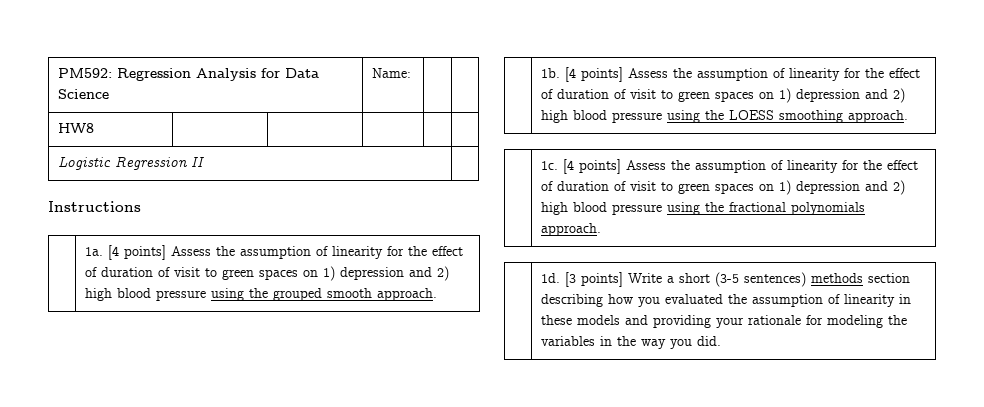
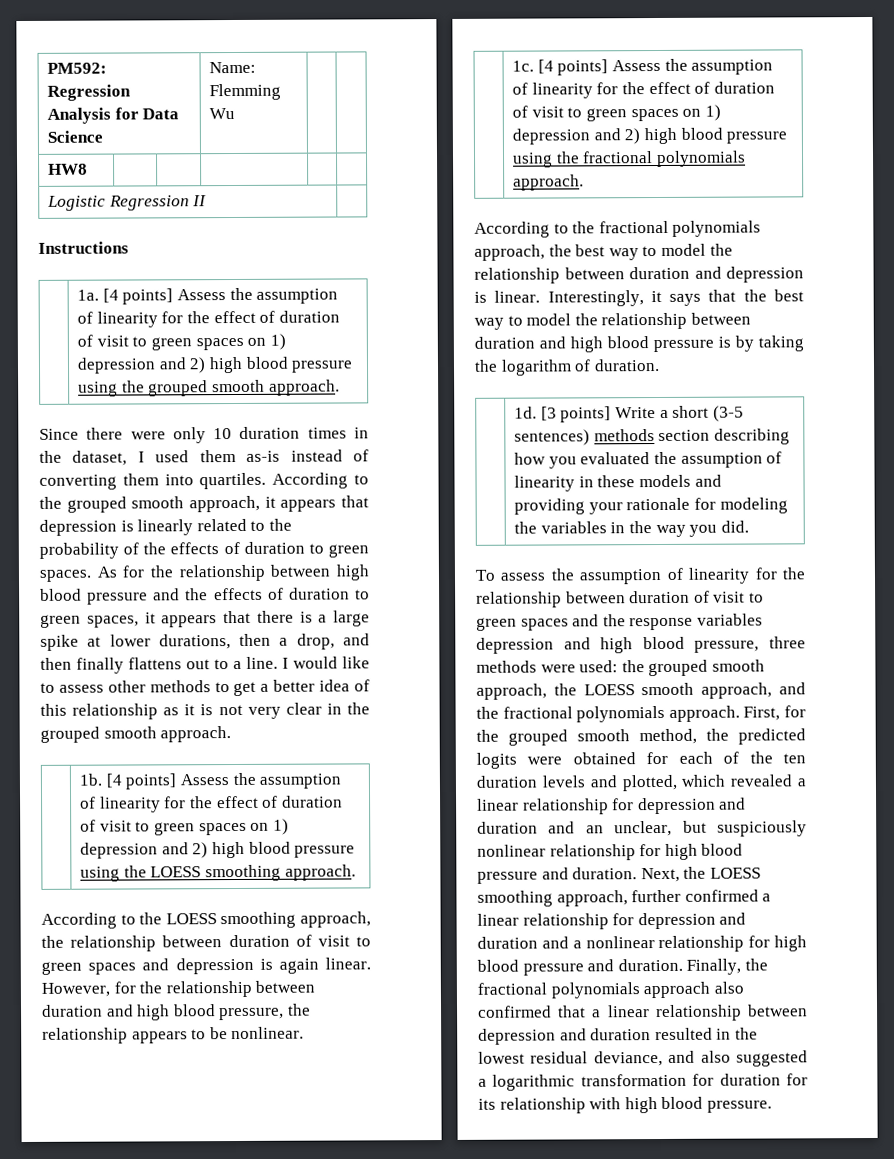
(412, 73) none -> [209,83,282,101] [209,107,236,120] Flemming Wu
(438, 294) none -> [39,426,369,444] [39,449,369,466] [39,472,370,490] [39,495,369,513] [39,518,292,536] [39,541,369,559] [39,564,370,582] [40,587,370,605] [40,610,370,628] [40,633,370,651] [40,656,370,674] [40,679,370,697] [40,702,370,720] [40,726,232,743] // Since there were only 10 duration times in the dataset, I used them as-is instead of converting them into quartiles. According to the grouped smooth approach, it appears that depression is linearly related to the probability of the effects of duration to green spaces. As for the relationship between high blood pressure and the effects of duration to green spaces, it appears that there is a large spike at lower durations, then a drop, and then finally flattens out to a line. I would like to assess other methods to get a better idea of this relationship as it is not very clear in the grouped smooth approach.
(909, 116) none -> [41,911,371,929] [41,934,371,952] [41,957,371,975] [41,980,316,998] [42,1003,311,1021] [42,1026,305,1044] // According to the LOESS smoothing approach, the relationship between duration of visit to green spaces and depression is again linear. However, for the relationship between duration and high blood pressure, the relationship appears to be nonlinear.
(602, 229) none -> [474,220,762,238] [474,243,733,261] [474,266,804,284] [474,289,804,307] [474,312,751,330] [474,335,804,353] [474,358,660,376] // According to the fractional polynomials approach, the best way to model the relationship between duration and depression is linear. Interestingly, it says that the best way to model the relationship between duration and high blood pressure is by taking the logarithm of duration.
(722, 341) none -> [475,567,806,585] [476,590,764,608] [476,613,763,631] [476,636,806,654] [476,659,765,677] [476,682,806,700] [476,705,806,723] [476,728,806,746] [476,751,806,769] [476,774,806,792] [477,797,747,815] [477,820,807,837] [477,843,744,861] [477,866,761,884] [477,889,772,907] [477,912,747,930] [477,935,807,953] [477,958,768,976] [477,981,744,999] [478,1004,808,1022] [478,1027,758,1045] [478,1050,808,1067] [478,1073,808,1091] [478,1096,772,1114] // To assess the assumption of linearity for the relationship between duration of visit to green spaces and the response variables depression and high blood pressure, three methods were used: the grouped smooth approach, the LOESS smooth approach, and the fractional polynomials approach. First, for the grouped smooth method, the predicted logits were obtained for each of the ten duration levels and plotted, which revealed a linear relationship for depression and duration and an unclear, but suspiciously nonlinear relationship for high blood pressure and duration. Next, the LOESS smoothing approach, further confirmed a linear relationship for depression and duration and a nonlinear relationship for high blood pressure and duration. Finally, the fractional polynomials approach also confirmed that a linear relationship between depression and duration resulted in the lowest residual deviance, and also suggested a logarithmic transformation for duration for its relationship with high blood pressure.

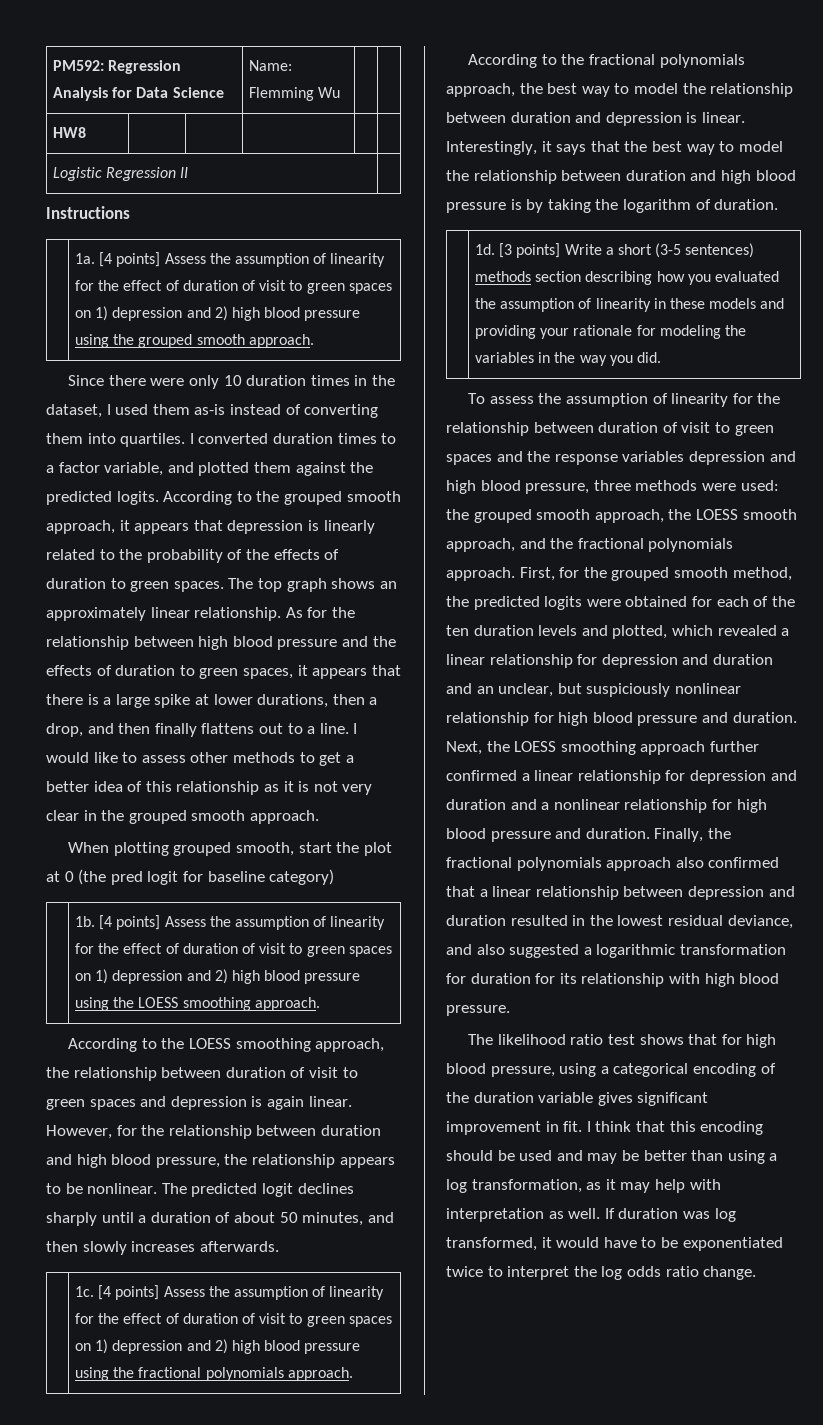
(267, 481) none -> [189,433,397,444] [46,462,374,476] [46,491,159,505] I converted duration times to a factor variable, and plotted them against the predicted logits.
(92, 575) none -> [228,578,397,592] [46,607,282,621] The top graph shows an approximately linear relationship.
(232, 734) none -> [68,842,392,856] [46,869,335,885] // When plotting grouped smooth, start the plot at 0 (the pred logit for baseline category)
(305, 1033) none -> [161,1183,354,1197] [46,1212,394,1226] [46,1241,279,1255] The predicted logit declines sharply until a duration of about 50 minutes, and then slowly increases afterwards.
[556,890,628,907] approach, -> [640,741,706,755] approach
(772, 1106) none -> [468,1034,777,1048] [446,1063,776,1077] [446,1092,709,1106] [446,1121,764,1135] [446,1150,778,1164] [446,1179,721,1193] [446,1208,736,1222] [446,1237,783,1251] [446,1266,757,1280] // The likelihood ratio test shows that for high blood pressure, using a categorical encoding of the duration variable gives significant improvement in fit. I think that this encoding should be used and may be better than using a log transformation, as it may help with interpretation as well. If duration was log transformed, it would have to be exponentiated twice to interpret the log odds ratio change.

